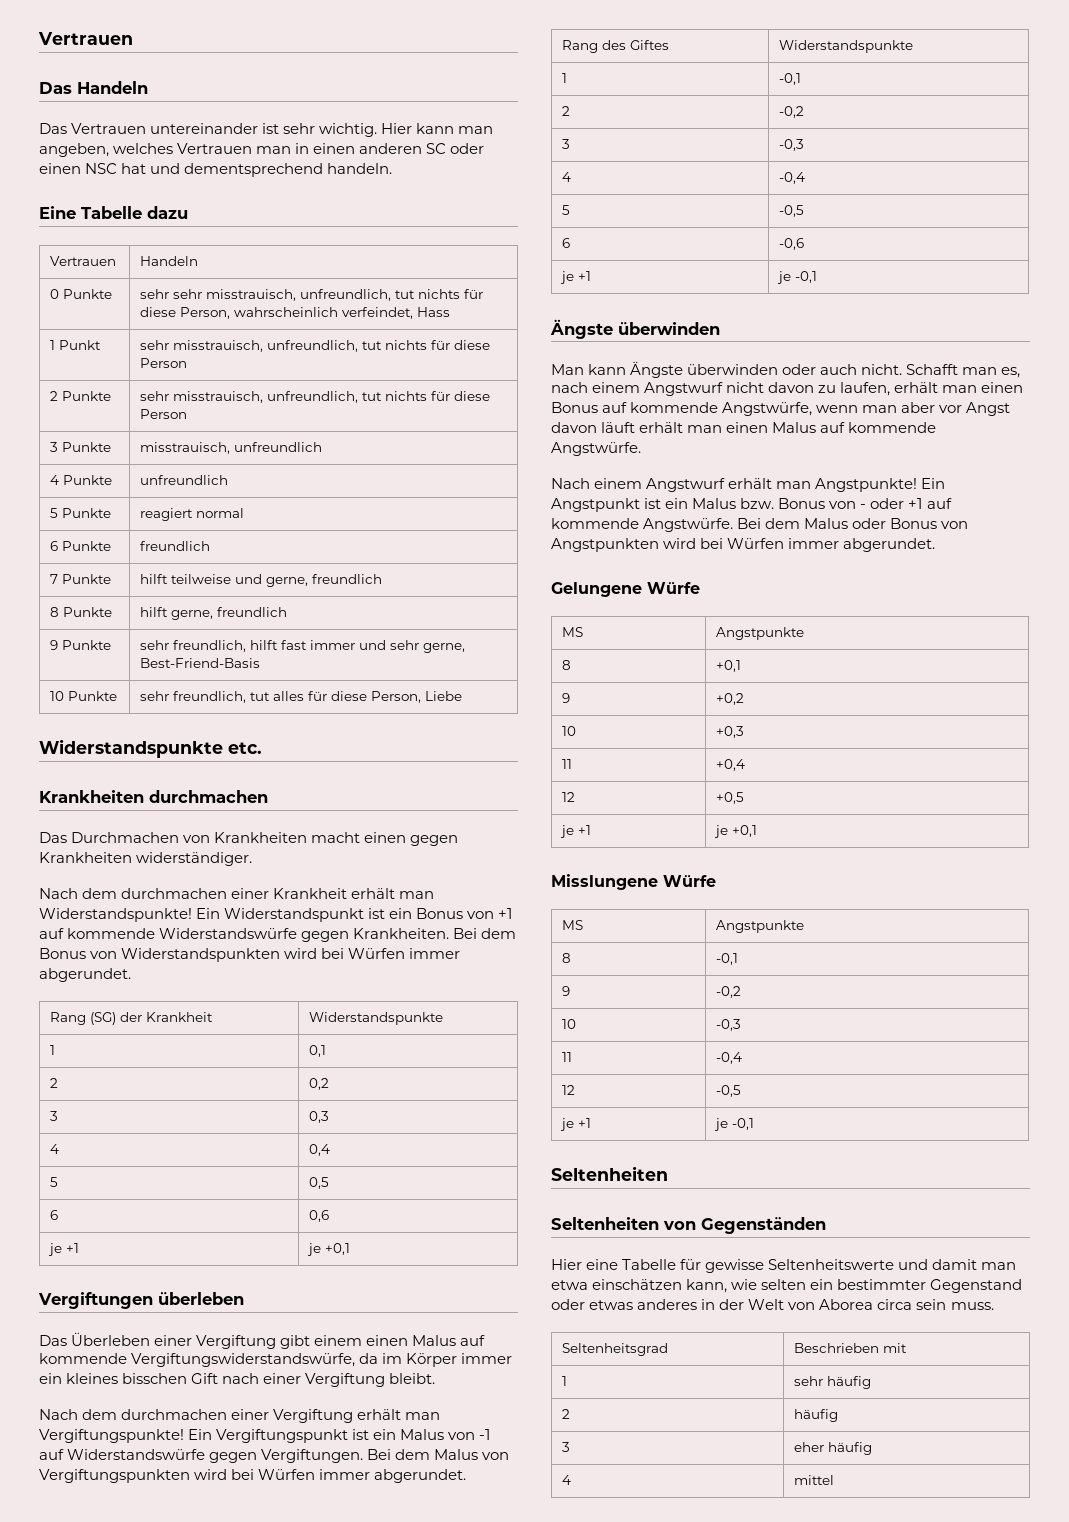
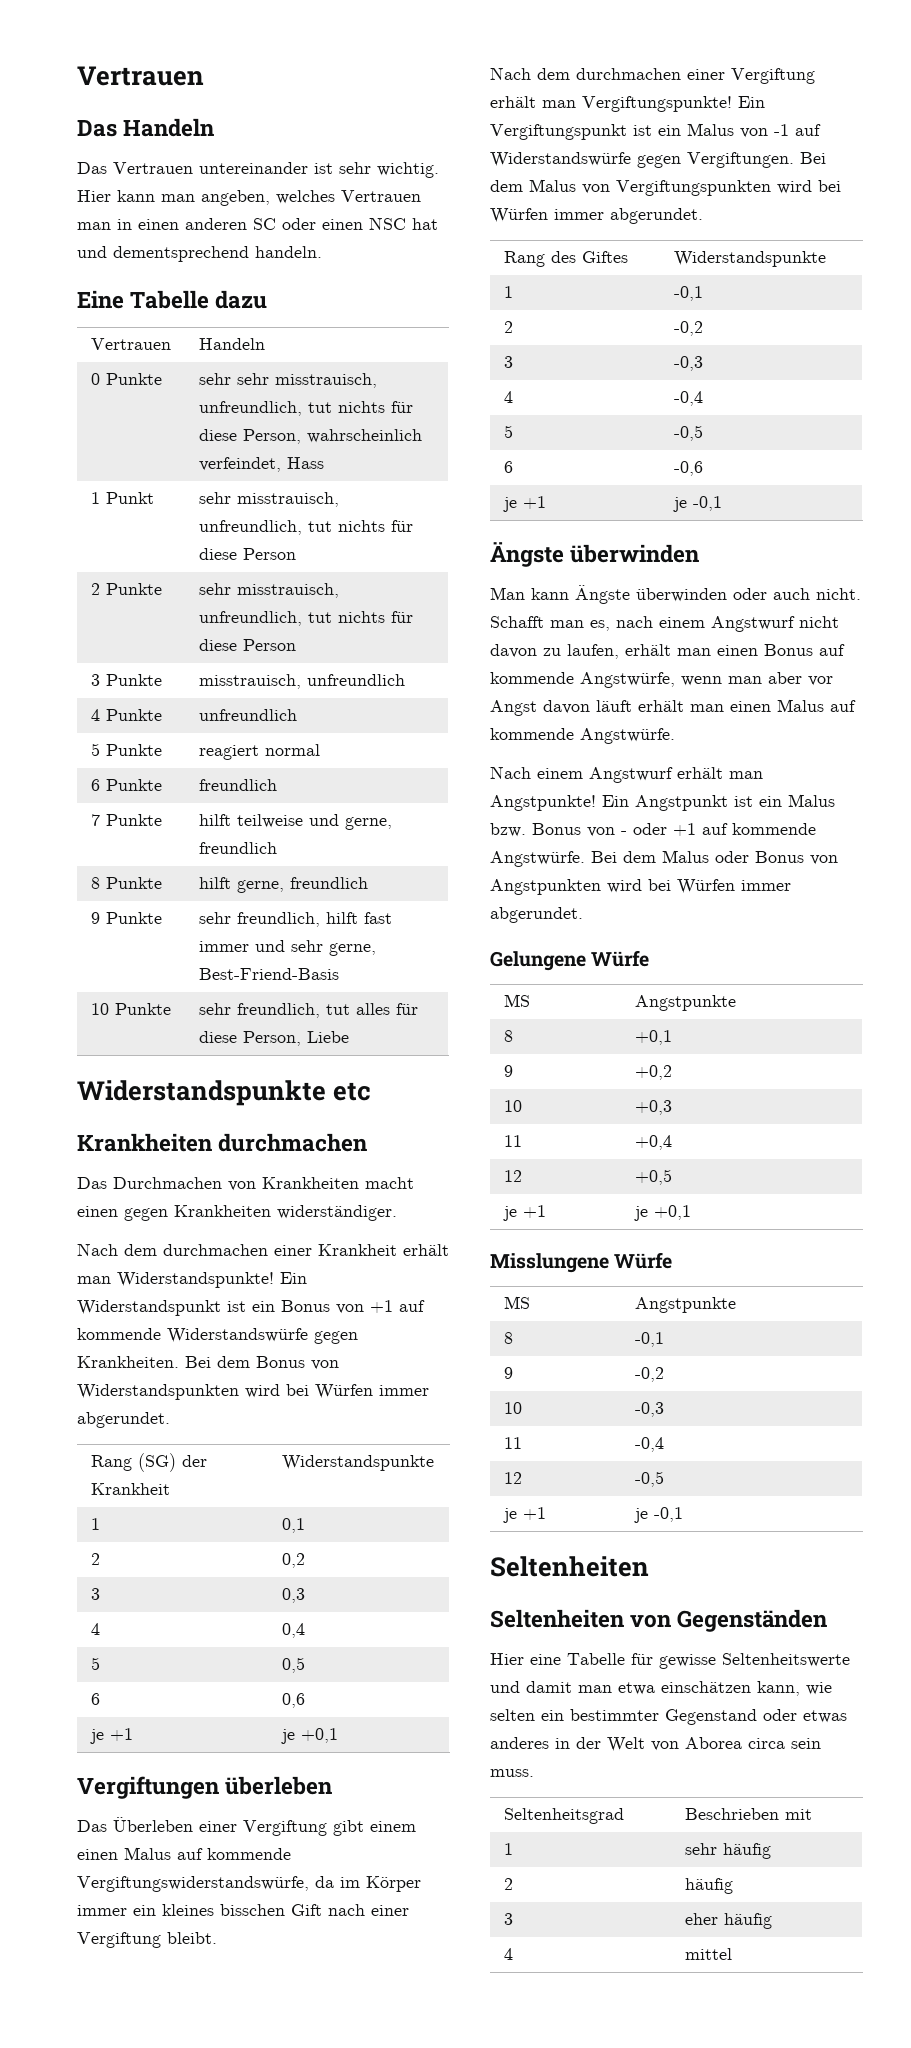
[228,742,262,754] etc. -> [333,1082,372,1101] etc

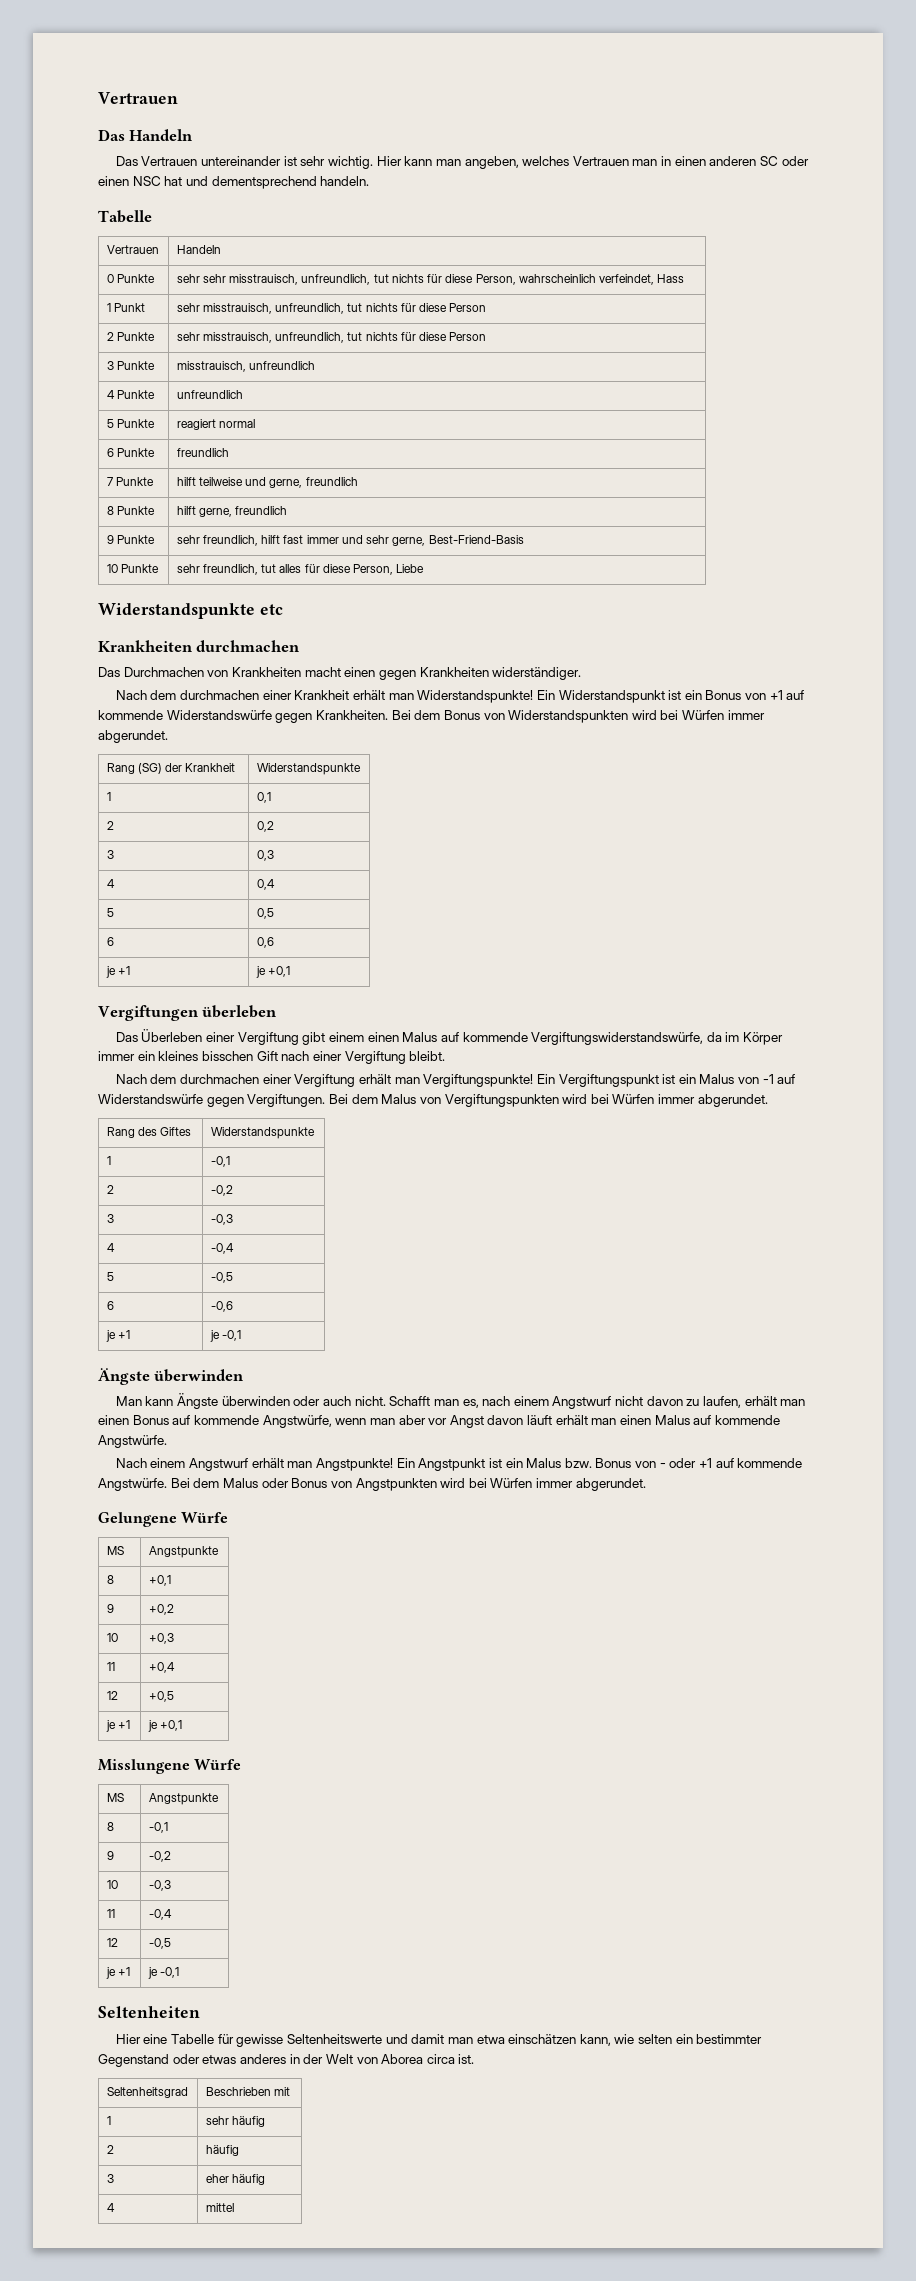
[77,290,268,309] Eine Tabelle dazu -> [98,210,152,223] Tabelle
[490,1609,828,1632] // Seltenheiten von Gegenständen -> (200, 2012) none
[791,1738,821,1749] [490,1769,534,1777] sein muss. -> [458,2054,475,2064] ist.

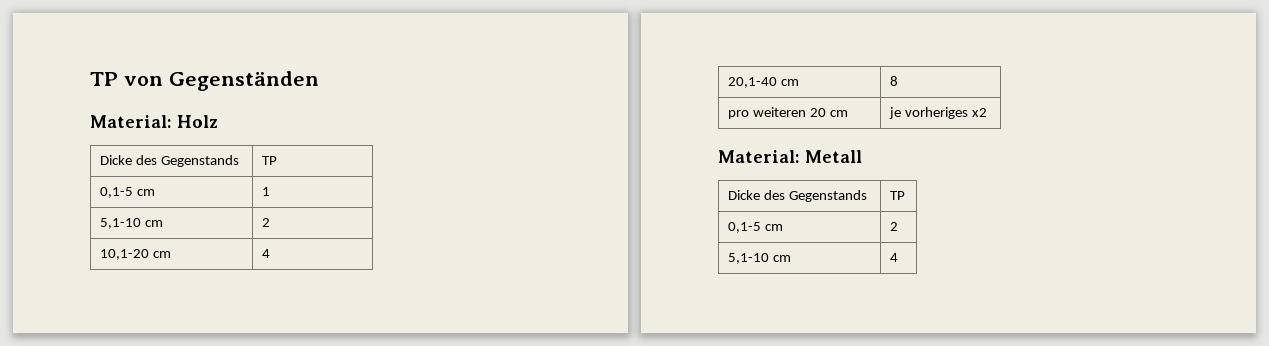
[98,92,178,104] [98,129,194,141] [115,156,809,169] [98,176,370,189] [98,210,152,223] [106,245,159,254] [176,245,221,254] [106,274,155,283] [176,274,685,285] [106,303,145,312] [176,303,487,314] [106,332,155,341] [176,332,487,343] [106,361,155,370] [176,361,315,372] [106,390,155,399] [176,390,243,399] [106,419,155,428] [176,419,255,430] [106,448,155,457] [176,448,229,457] [106,477,154,486] [176,477,358,488] [106,506,155,515] [176,506,288,517] [106,535,155,544] [176,535,524,546] [106,564,159,573] [176,564,425,575] [98,603,283,619] [98,640,301,652] [98,667,582,680] [115,690,805,703] [98,710,765,723] [98,730,168,743] [106,763,236,774] [256,763,361,775] [106,792,111,801] [256,792,271,803] [106,821,114,830] [256,821,274,832] [106,850,114,859] [256,850,274,861] [106,879,115,888] [256,879,275,890] [106,908,114,917] [256,908,274,919] [106,937,114,946] [256,937,274,948] [105,966,130,978] [255,966,290,978] [98,1005,278,1021] [115,1029,784,1045] [98,1051,446,1064] [115,1074,796,1087] [98,1094,768,1107] [106,1127,192,1138] [210,1127,315,1139] [106,1156,111,1165] [210,1156,230,1167] [106,1185,114,1194] [210,1185,233,1196] [106,1214,114,1223] [210,1214,233,1225] [106,1243,115,1252] [210,1243,234,1254] [106,1272,114,1281] [210,1272,233,1283] [106,1301,114,1310] [210,1301,233,1312] [105,1330,130,1342] [209,1330,241,1342] [98,1368,245,1385] [115,1393,806,1409] [98,1415,780,1428] [98,1435,167,1448] [115,1458,803,1471] [98,1478,646,1491] [98,1512,229,1527] [106,1546,124,1555] [148,1546,219,1558] [106,1575,114,1584] [148,1575,171,1586] [106,1604,114,1613] [148,1604,174,1615] [106,1633,118,1642] [148,1633,174,1644] [106,1662,115,1671] [148,1662,175,1673] [106,1691,118,1700] [148,1691,174,1702] [105,1720,130,1732] [147,1720,182,1732] [98,1759,242,1774] [106,1793,124,1802] [148,1793,219,1805] [106,1822,114,1831] [148,1822,168,1833] [106,1851,114,1860] [148,1851,171,1862] [106,1880,118,1889] [148,1880,171,1891] [106,1909,115,1918] [148,1909,172,1920] [106,1938,118,1947] [148,1938,171,1949] [105,1967,130,1979] [147,1967,179,1979] [98,2006,200,2018] [115,2034,763,2047] [98,2054,475,2067] [106,2087,188,2098] [205,2087,290,2096] [106,2116,111,2125] [205,2116,265,2127] [106,2145,114,2154] [205,2145,239,2156] [106,2174,114,2183] [205,2174,265,2185] [106,2203,115,2212] [205,2203,234,2212] Vertrauen // Das Handeln // Das Vertrauen untereinander ist sehr wichtig. Hier kann man angeben, welches Vertrauen man in einen anderen SC oder einen NSC hat und dementsprechend handeln. // Tabelle // Vertrauen | Handeln // 0 Punkte | sehr sehr misstrauisch, unfreundlich, tut nichts für diese Person, wahrscheinlich verfeindet, Hass // 1 Punkt | sehr misstrauisch, unfreundlich, tut nichts für diese Person // 2 Punkte | sehr misstrauisch, unfreundlich, tut nichts für diese Person // 3 Punkte | misstrauisch, unfreundlich // 4 Punkte | unfreundlich // 5 Punkte | reagiert normal // 6 Punkte | freundlich // 7 Punkte | hilft teilweise und gerne, freundlich // 8 Punkte | hilft gerne, freundlich // 9 Punkte | sehr freundlich, hilft fast immer und sehr gerne, Best-Friend-Basis // 10 Punkte | sehr freundlich, tut alles für diese Person, Liebe // Widerstandspunkte etc // Krankheiten durchmachen // Das Durchmachen von Krankheiten macht einen gegen Krankheiten widerständiger. // Nach dem durchmachen einer Krankheit erhält man Widerstandspunkte! Ein Widerstandspunkt ist ein Bonus von +1 auf kommende Widerstandswürfe gegen Krankheiten. Bei dem Bonus von Widerstandspunkten wird bei Würfen immer abgerundet. // Rang (SG) der Krankheit | Widerstandspunkte // 1 | 0,1 // 2 | 0,2 // 3 | 0,3 // 4 | 0,4 // 5 | 0,5 // 6 | 0,6 // je +1 | je +0,1 // Vergiftungen überleben // Das Überleben einer Vergiftung gibt einem einen Malus auf kommende Vergiftungswiderstandswürfe, da im Körper immer ein kleines bisschen Gift nach einer Vergiftung bleibt. // Nach dem durchmachen einer Vergiftung erhält man Vergiftungspunkte! Ein Vergiftungspunkt ist ein Malus von -1 auf Widerstandswürfe gegen Vergiftungen. Bei dem Malus von Vergiftungspunkten wird bei Würfen immer abgerundet. // Rang des Giftes | Widerstandspunkte // 1 | -0,1 // 2 | -0,2 // 3 | -0,3 // 4 | -0,4 // 5 | -0,5 // 6 | -0,6 // je +1 | je -0,1 // Ängste überwinden // Man kann Ängste überwinden oder auch nicht. Schafft man es, nach einem Angstwurf nicht davon zu laufen, erhält man einen Bonus auf kommende Angstwürfe, wenn man aber vor Angst davon läuft erhält man einen Malus auf kommende Angstwürfe. // Nach einem Angstwurf erhält man Angstpunkte! Ein Angstpunkt ist ein Malus bzw. Bonus von - oder +1 auf kommende Angstwürfe. Bei dem Malus oder Bonus von Angstpunkten wird bei Würfen immer abgerundet. // Gelungene Würfe // MS | Angstpunkte // 8 | +0,1 // 9 | +0,2 // 10 | +0,3 // 11 | +0,4 // 12 | +0,5 // je +1 | je +0,1 // Misslungene Würfe // MS | Angstpunkte // 8 | -0,1 // 9 | -0,2 // 10 | -0,3 // 11 | -0,4 // 12 | -0,5 // je +1 | je -0,1 // Seltenheiten // Hier eine Tabelle für gewisse Seltenheitswerte und damit man etwa einschätzen kann, wie selten ein bestimmter Gegenstand oder etwas anderes in der Welt von Aborea circa ist. // Seltenheitsgrad | Beschrieben mit // 1 | sehr häufig // 2 | häufig // 3 | eher häufig // 4 | mittel -> [90,71,319,91] [90,115,218,128] [100,155,239,167] [262,156,278,165] [100,187,155,198] [262,187,271,196] [100,218,163,229] [262,218,271,227] [100,249,171,260] [262,249,271,258] [728,77,799,88] [890,76,899,86] [728,107,848,119] [889,107,987,119] [718,150,862,163] [728,190,867,202] [890,191,906,200] [728,222,783,233] [890,222,899,231] [728,253,791,264] [890,253,899,262] TP von Gegenständen // Material: Holz // Dicke des Gegenstands | TP // 0,1-5 cm | 1 // 5,1-10 cm | 2 // 10,1-20 cm | 4 // 20,1-40 cm | 8 // pro weiteren 20 cm | je vorheriges x2 // Material: Metall // Dicke des Gegenstands | TP // 0,1-5 cm | 2 // 5,1-10 cm | 4

